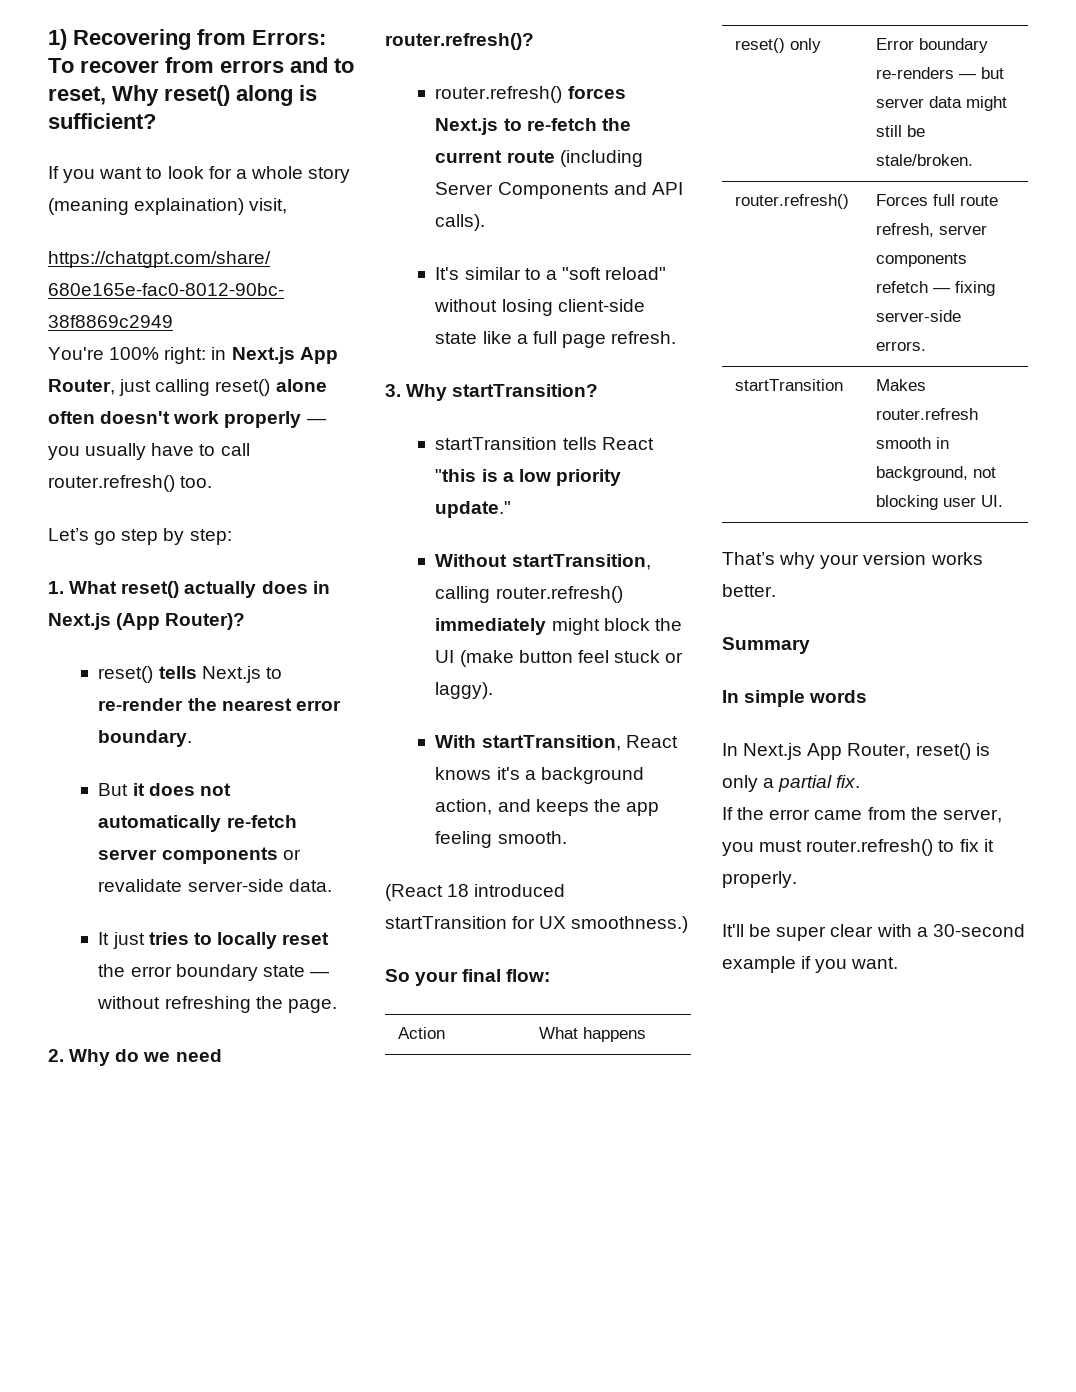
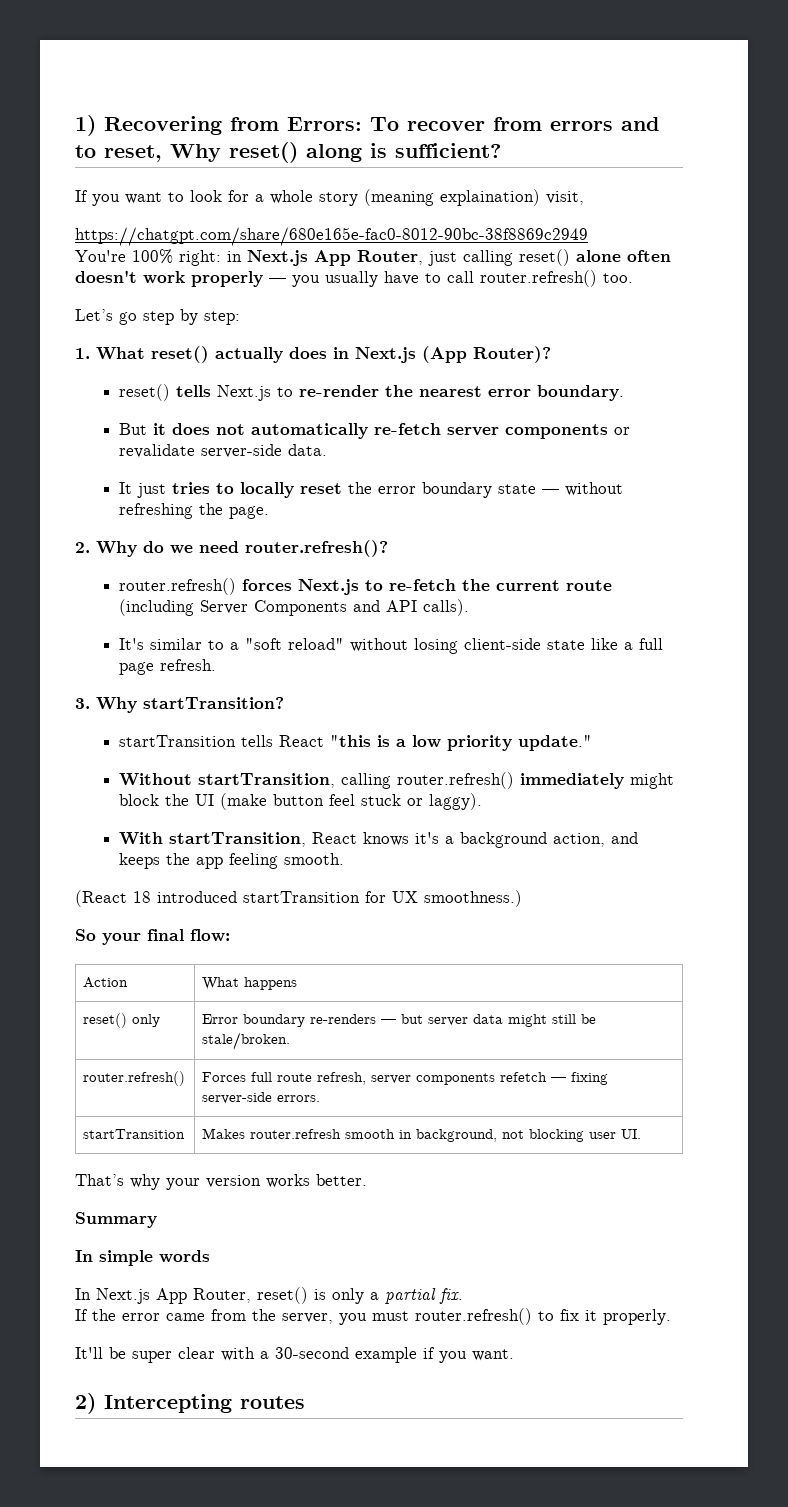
(899, 963) none -> [75,1393,305,1414] // 2) Intercepting routes

